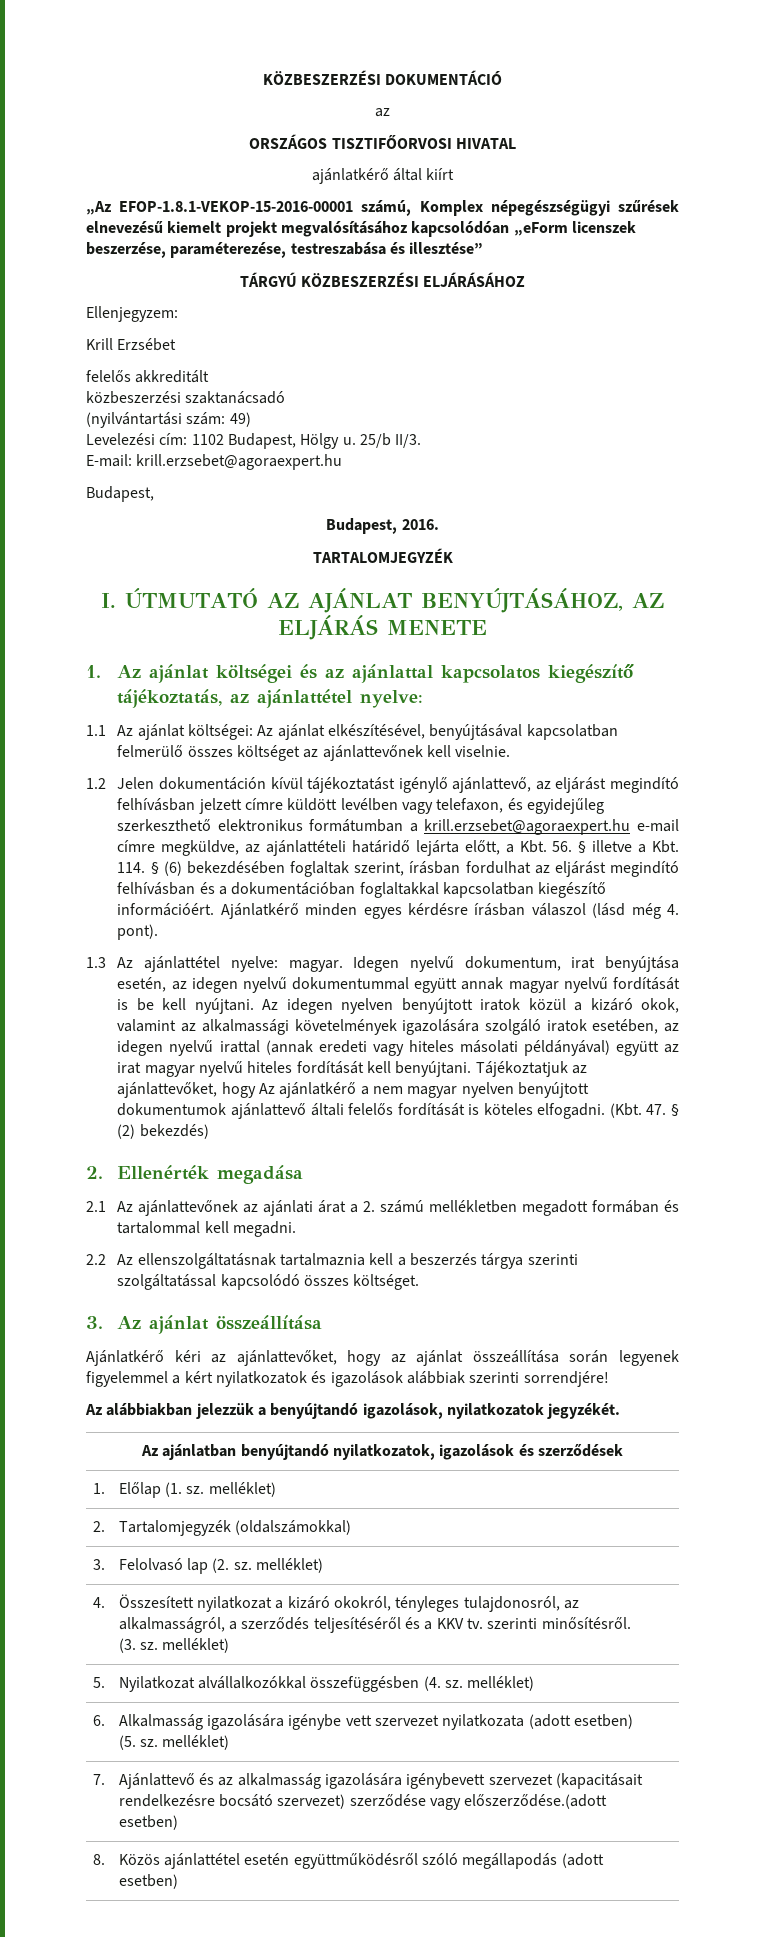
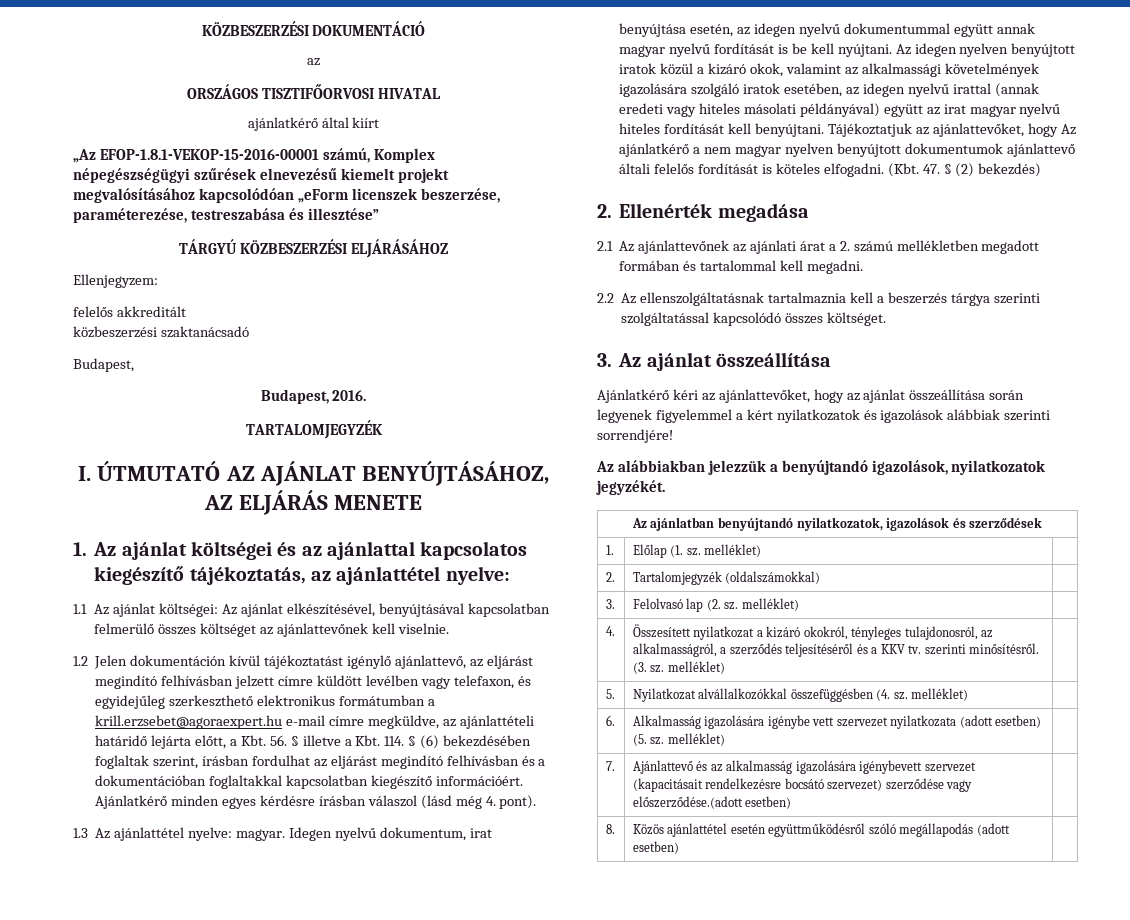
[86,338,177,351] // Krill Erzsébet -> (158, 281) none
[86,412,251,428] [86,433,422,449] [86,454,343,470] // (nyilvántartási szám: 49) // Levelezési cím: 1102 Budapest, Hölgy u. 25/b II/3. // E-mail: krill.erzsebet@agoraexpert.hu -> (249, 332) none

